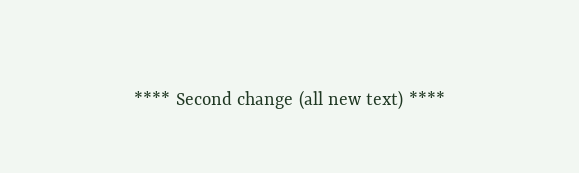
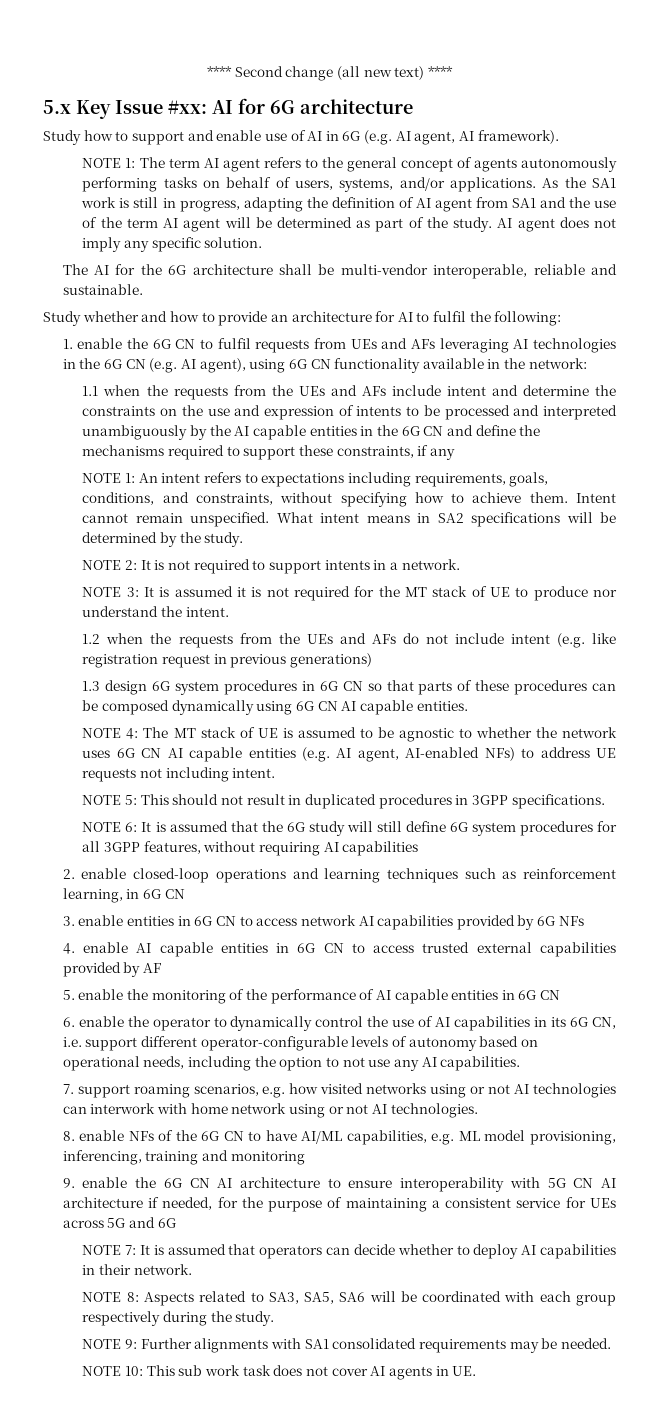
(445, 98) none -> [43,98,413,119] [43,130,559,145] [82,157,617,172] [82,177,616,192] [81,197,617,212] [82,217,617,232] [82,237,263,252] [62,264,617,279] [62,284,143,295] [43,311,562,326] [62,338,617,353] [62,358,587,373] [82,385,616,400] [82,405,618,420] [82,425,541,440] [82,445,455,460] [82,472,549,487] [82,492,616,507] [82,512,616,527] [82,532,244,547] [82,559,460,574] [82,586,617,601] [82,606,229,617] [82,633,616,648] [82,653,372,668] [82,680,617,695] [82,700,468,715] [82,727,618,742] [82,747,616,762] [82,767,276,782] [82,794,605,809] [82,821,618,836] [82,841,419,856] [62,868,617,883] [62,888,185,903] [62,915,584,930] [62,942,616,957] [62,962,161,977] [62,989,561,1004] [62,1016,616,1031] [62,1036,538,1051] [62,1056,521,1071] [62,1083,616,1098] [62,1103,478,1118] [62,1130,616,1145] [62,1150,305,1165] [62,1177,616,1192] [62,1197,616,1212] [62,1217,176,1228] [82,1244,616,1259] [82,1264,192,1275] [82,1291,616,1306] [82,1311,275,1326] [82,1338,611,1353] [82,1365,477,1380] // 5.x Key Issue #xx: AI for 6G architecture // Study how to support and enable use of AI in 6G (e.g. AI agent, AI framework). // NOTE 1: The term AI agent refers to the general concept of agents autonomously performing tasks on behalf of users, systems, and/or applications. As the SA1 work is still in progress, adapting the definition of AI agent from SA1 and the use of the term AI agent will be determined as part of the study. AI agent does not imply any specific solution. // The AI for the 6G architecture shall be multi-vendor interoperable, reliable and sustainable. // Study whether and how to provide an architecture for AI to fulfil the following: // 1. enable the 6G CN to fulfil requests from UEs and AFs leveraging AI technologies in the 6G CN (e.g. AI agent), using 6G CN functionality available in the network: // 1.1 when the requests from the UEs and AFs include intent and determine the constraints on the use and expression of intents to be processed and interpreted unambiguously by the AI capable entities in the 6G CN and define the mechanisms required to support these constraints, if any // NOTE 1: An intent refers to expectations including requirements, goals, conditions, and constraints, without specifying how to achieve them. Intent cannot remain unspecified. What intent means in SA2 specifications will be determined by the study. // NOTE 2: It is not required to support intents in a network. // NOTE 3: It is assumed it is not required for the MT stack of UE to produce nor understand the intent. // 1.2 when the requests from the UEs and AFs do not include intent (e.g. like registration request in previous generations) // 1.3 design 6G system procedures in 6G CN so that parts of these procedures can be composed dynamically using 6G CN AI capable entities. // NOTE 4: The MT stack of UE is assumed to be agnostic to whether the network uses 6G CN AI capable entities (e.g. AI agent, AI-enabled NFs) to address UE requests not including intent. // NOTE 5: This should not result in duplicated procedures in 3GPP specifications. // NOTE 6: It is assumed that the 6G study will still define 6G system procedures for all 3GPP features, without requiring AI capabilities // 2. enable closed-loop operations and learning techniques such as reinforcement learning, in 6G CN // 3. enable entities in 6G CN to access network AI capabilities provided by 6G NFs // 4. enable AI capable entities in 6G CN to access trusted external capabilities provided by AF // 5. enable the monitoring of the performance of AI capable entities in 6G CN // 6. enable the operator to dynamically control the use of AI capabilities in its 6G CN, i.e. support different operator-configurable levels of autonomy based on operational needs, including the option to not use any AI capabilities. // 7. support roaming scenarios, e.g. how visited networks using or not AI technologies can interwork with home network using or not AI technologies. // 8. enable NFs of the 6G CN to have AI/ML capabilities, e.g. ML model provisioning, inferencing, training and monitoring // 9. enable the 6G CN AI architecture to ensure interoperability with 5G CN AI architecture if needed, for the purpose of maintaining a consistent service for UEs across 5G and 6G // NOTE 7: It is assumed that operators can decide whether to deploy AI capabilities in their network. // NOTE 8: Aspects related to SA3, SA5, SA6 will be coordinated with each group respectively during the study. // NOTE 9: Further alignments with SA1 consolidated requirements may be needed. // NOTE 10: This sub work task does not cover AI agents in UE.

